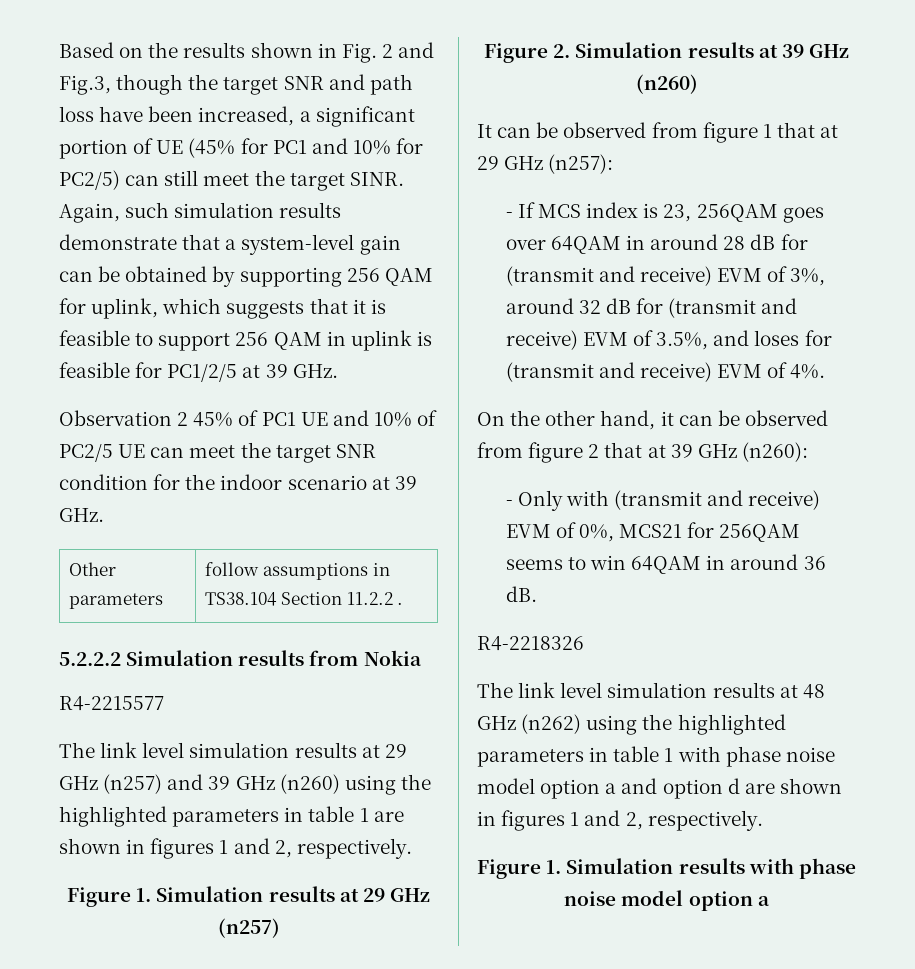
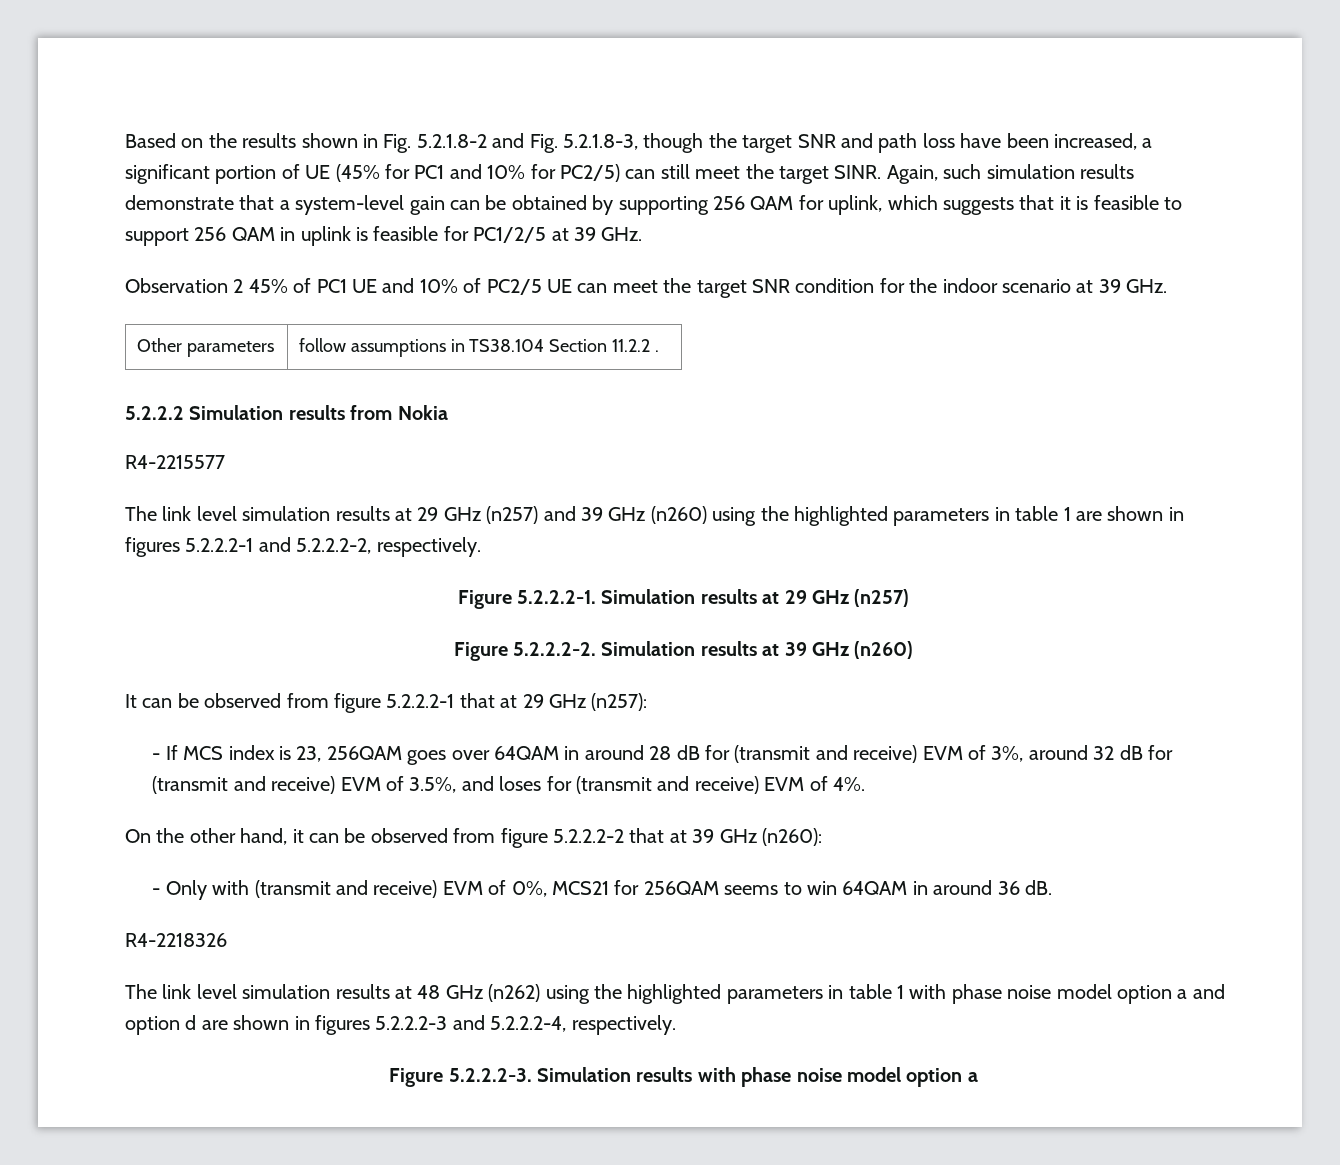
[381,42,435,58] [59,75,111,95] 2 and Fig.3, -> [416,133,638,153] 5.2.1.8-2 and Fig. 5.2.1.8-3,
[219,838,412,859] [67,887,152,907] 1 and 2, respectively. // Figure 1. -> [185,537,481,557] [457,590,596,609] 5.2.2.2-1 and 5.2.2.2-2, respectively. // Figure 5.2.2.2-1.
[553,44,571,58] 2. -> [513,642,596,656] 5.2.2.2-2.
[762,124,772,138] 1 -> [386,694,455,708] 5.2.2.2-1
[588,444,600,458] 2 -> [553,829,624,843] 5.2.2.2-2
[570,810,763,831] [477,859,562,879] 1 and 2, respectively. // Figure 1. -> [375,1015,676,1035] [389,1068,532,1087] 5.2.2.2-3 and 5.2.2.2-4, respectively. // Figure 5.2.2.2-3.

